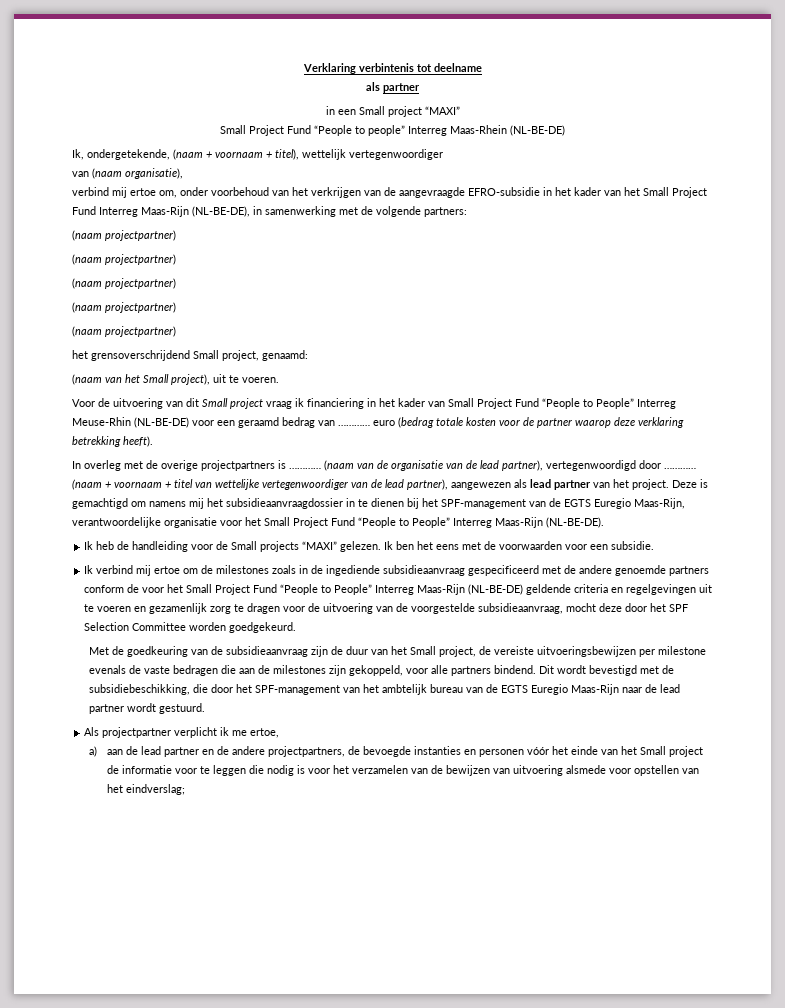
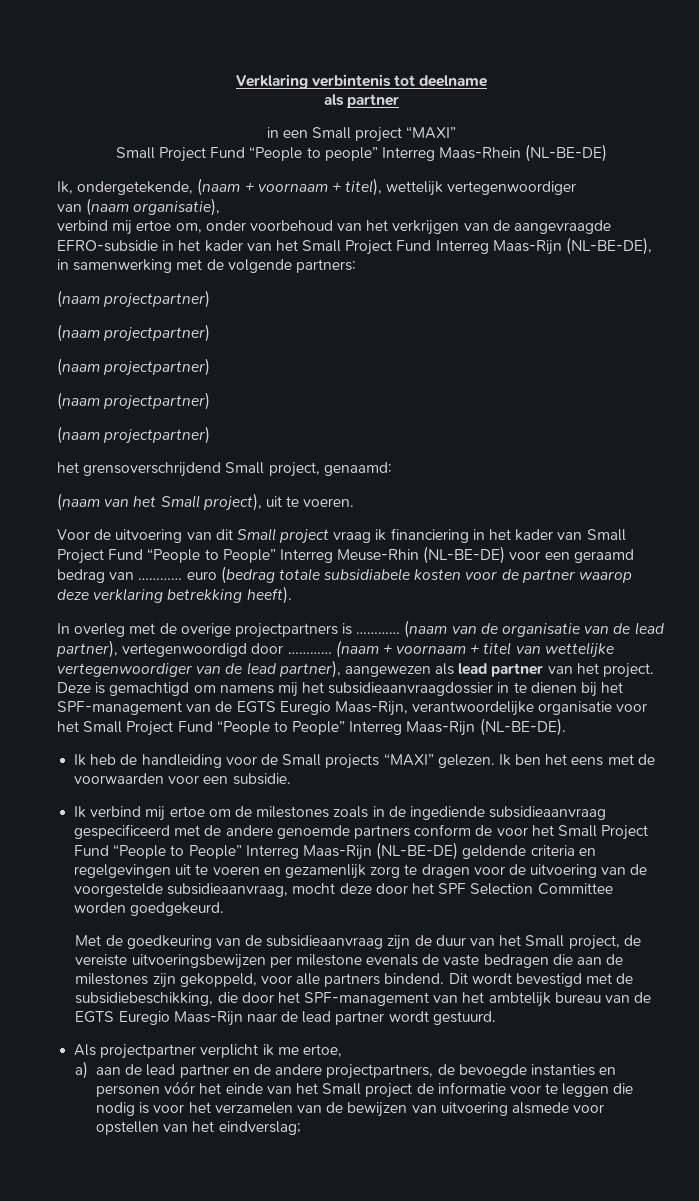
(463, 421) none -> [324,568,411,581] subsidiabele

